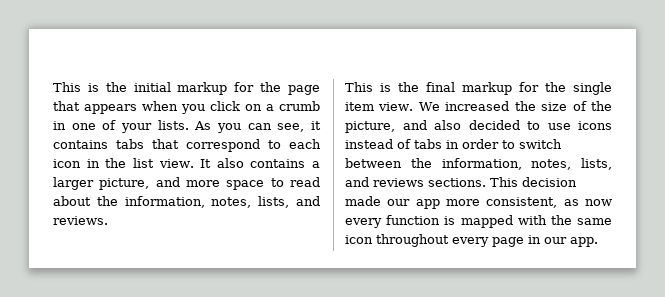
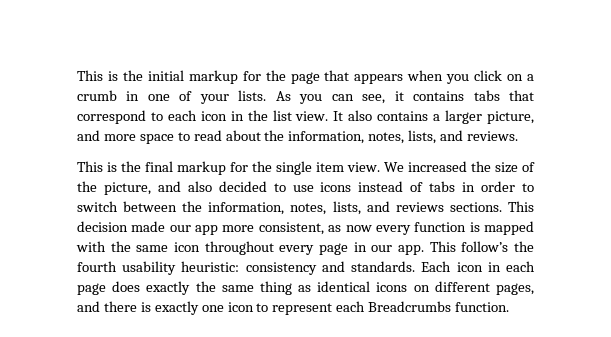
(598, 242) none -> [429,241,535,252] [77,261,535,275] [77,281,534,295] [77,301,510,315] This follow’s the fourth usability heuristic: consistency and standards. Each icon in each page does exactly the same thing as identical icons on different pages, and there is exactly one icon to represent each Breadcrumbs function.

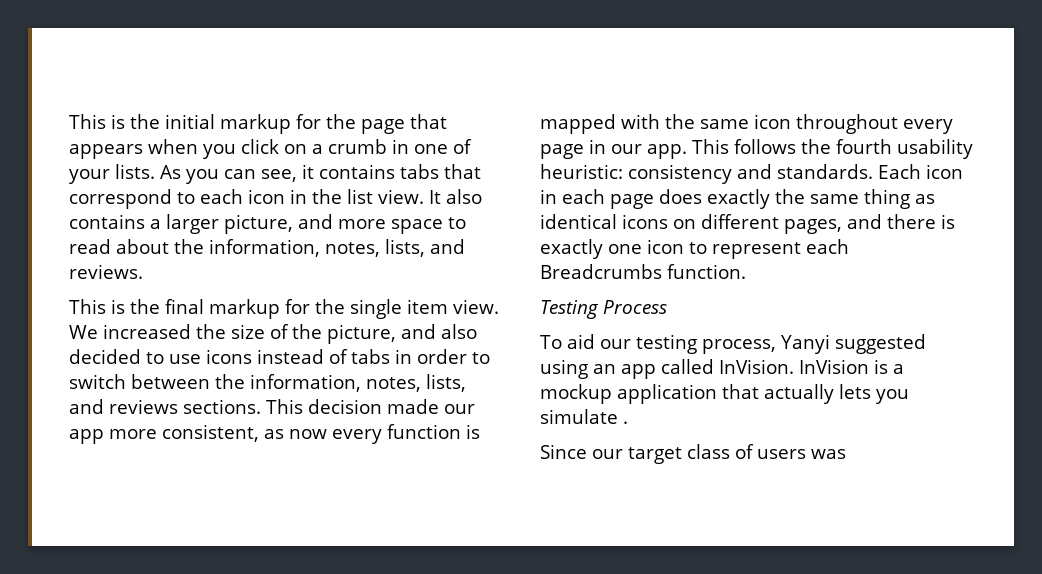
[461,241,509,252] follow’s -> [734,139,796,154] follows
(510, 307) none -> [540,300,667,319] [540,334,926,354] [540,359,904,379] [540,384,909,404] [540,409,628,424] [540,444,846,464] // Testing Process // To aid our testing process, Yanyi suggested using an app called InVision. InVision is a mockup application that actually lets you simulate . // Since our target class of users was

